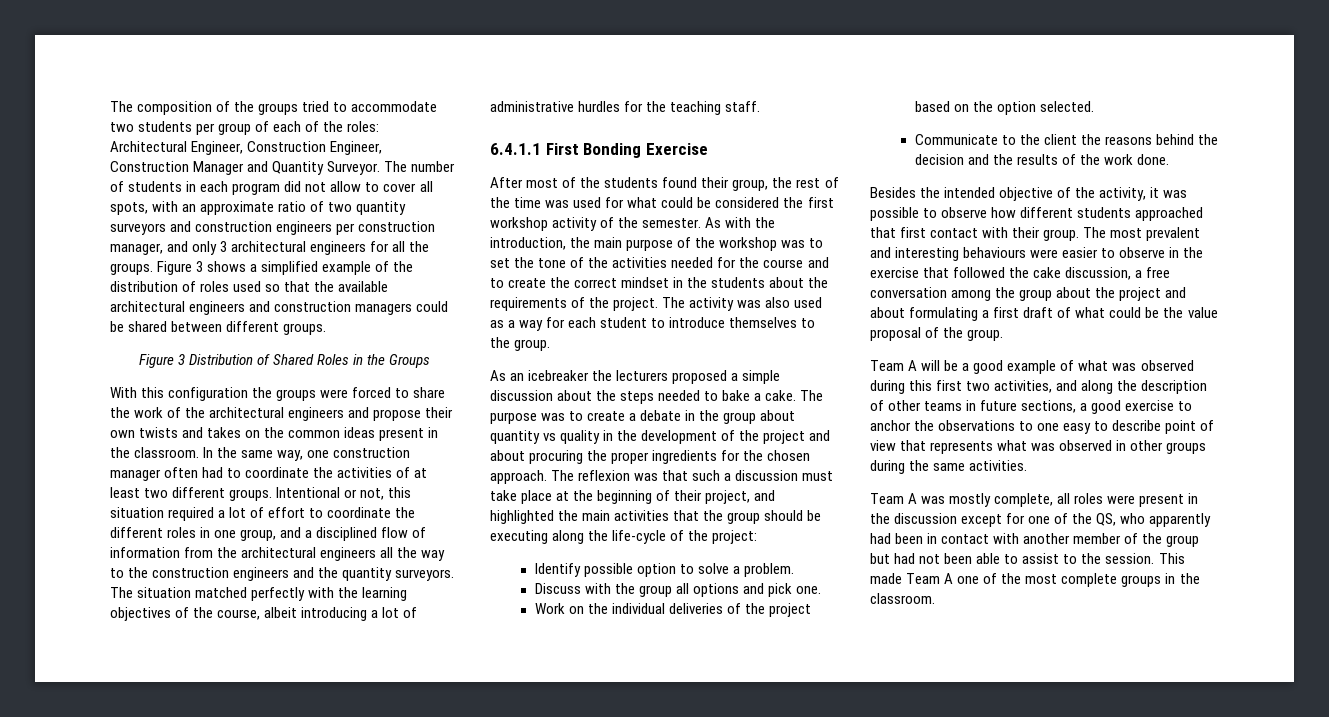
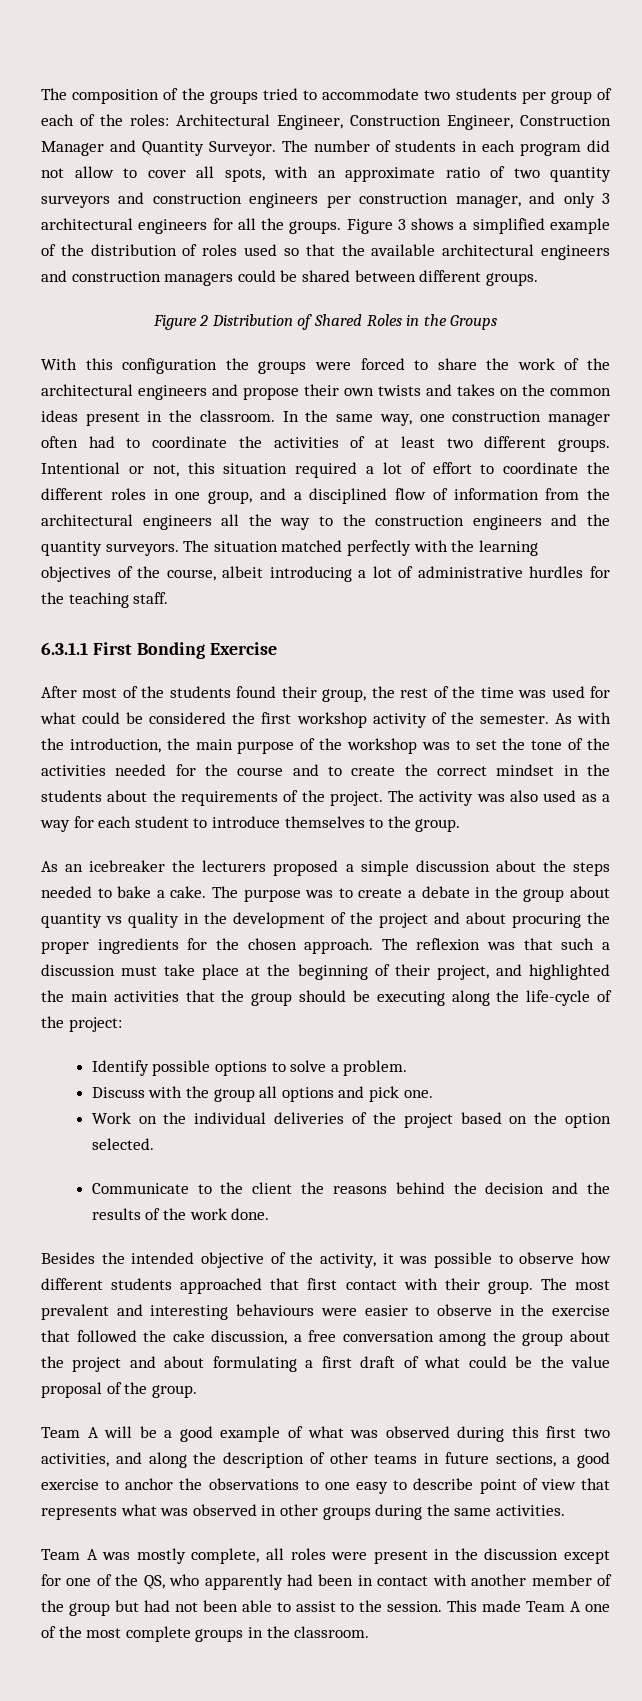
[177,354,185,365] 3 -> [199,315,209,326] 2
[490,143,541,155] 6.4.1.1 -> [41,642,88,655] 6.3.1.1
[636,563,676,577] option -> [214,1061,267,1076] options

